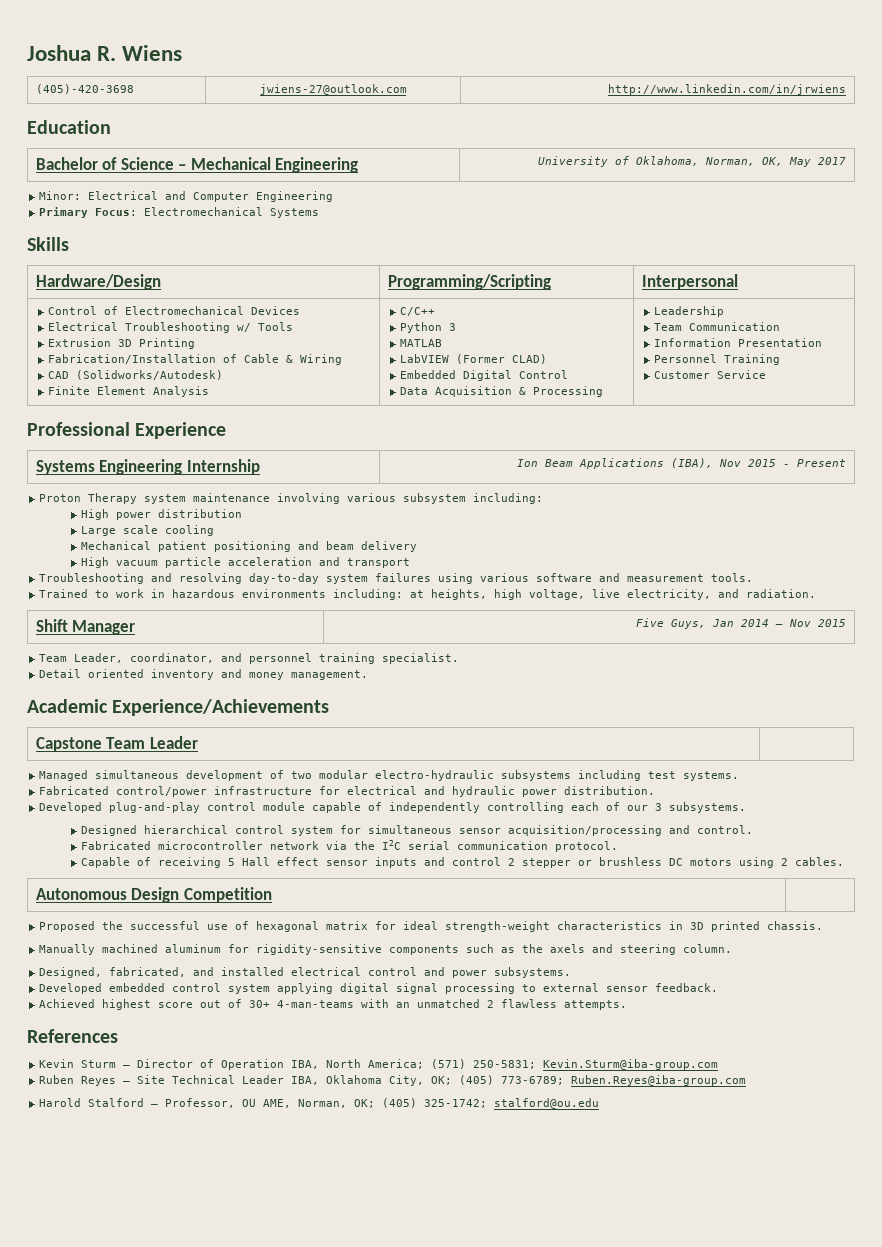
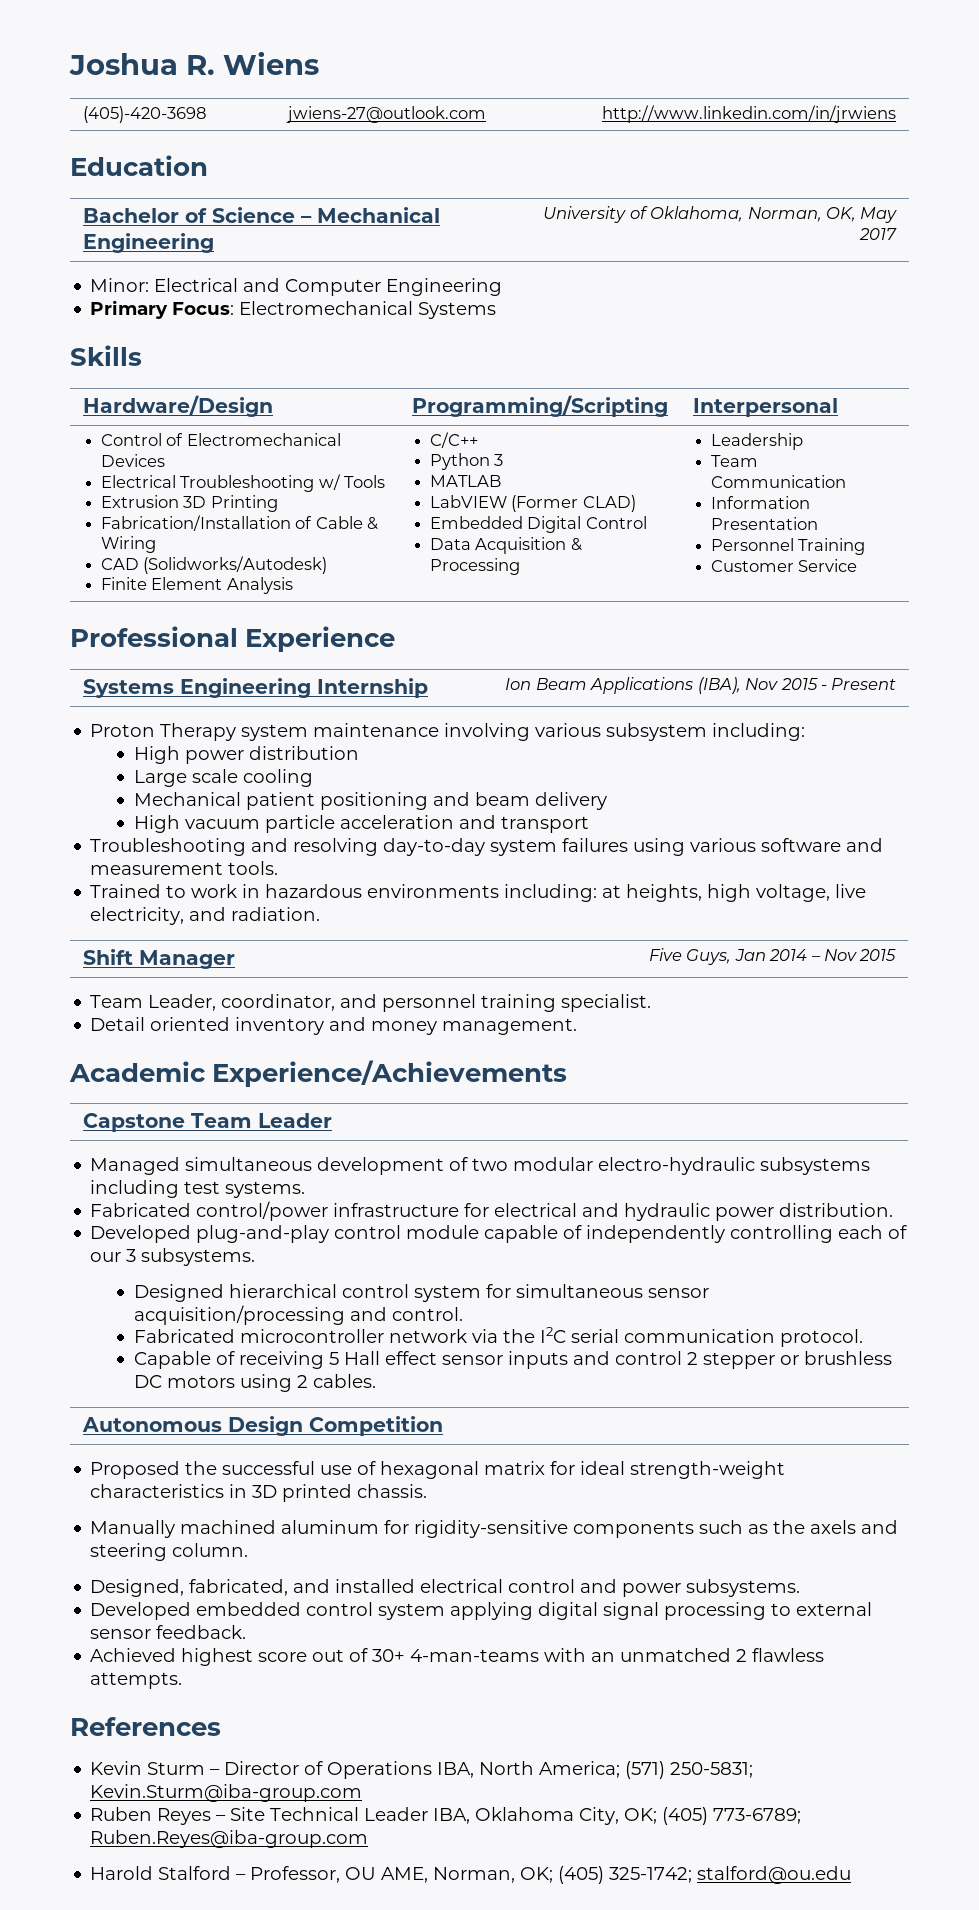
[221,1059,285,1070] Operation -> [327,1761,433,1779] Operations

